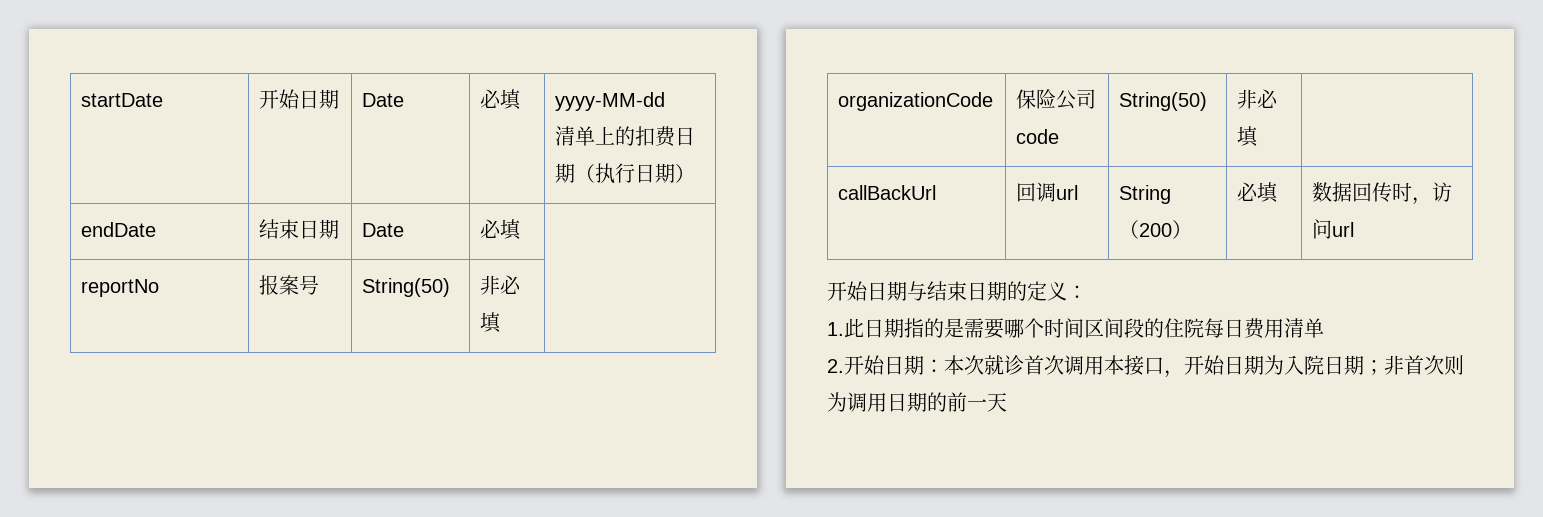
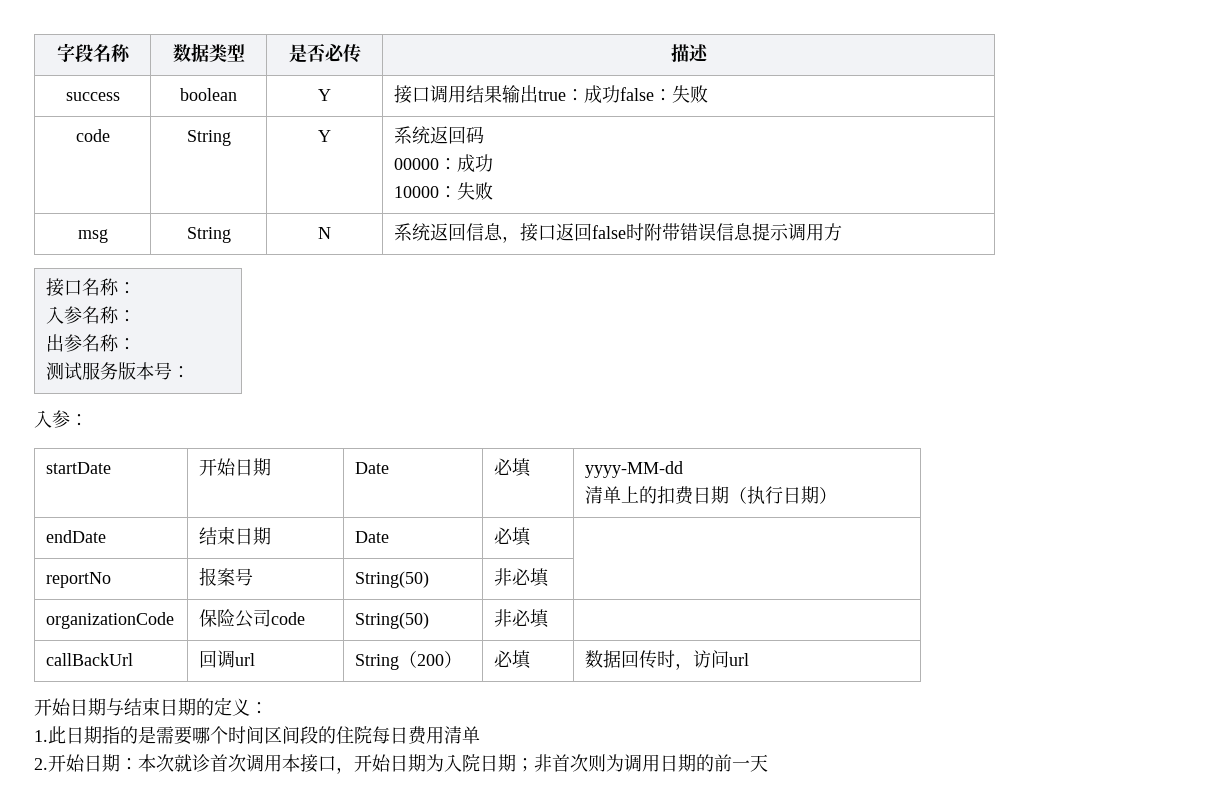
(81, 100) none -> [56,43,131,62] [172,43,245,62] [288,43,361,63] [670,44,709,62] [65,92,120,101] [180,88,237,101] [318,89,331,101] [394,85,709,104] [75,129,110,142] [186,130,231,146] [318,130,331,142] [394,126,485,144] [394,154,494,172] [394,182,494,200] [77,229,108,243] [186,227,231,243] [318,227,331,239] [394,223,843,243] [46,278,137,297] [46,306,137,324] [46,334,137,352] [46,362,191,381] [34,410,88,428] 字段名称 | 数据类型 | 是否必传 | 描述 // success | boolean | Y | 接口调用结果输出true：成功false：失败 // code | String | Y | 系统返回码 // 00000：成功 // 10000：失败 // msg | String | N | 系统返回信息，接口返回false时附带错误信息提示调用方 // 接口名称： // 入参名称： // 出参名称： // 测试服务版本号： // 入参： //

